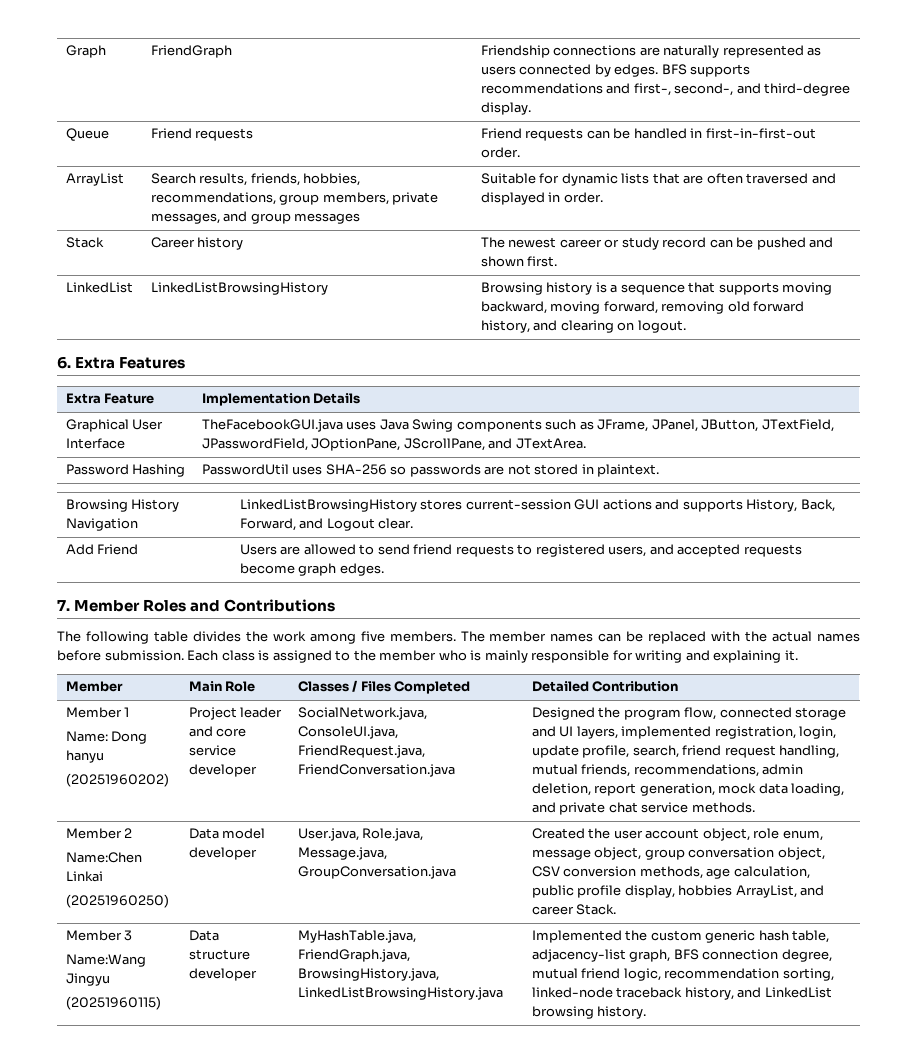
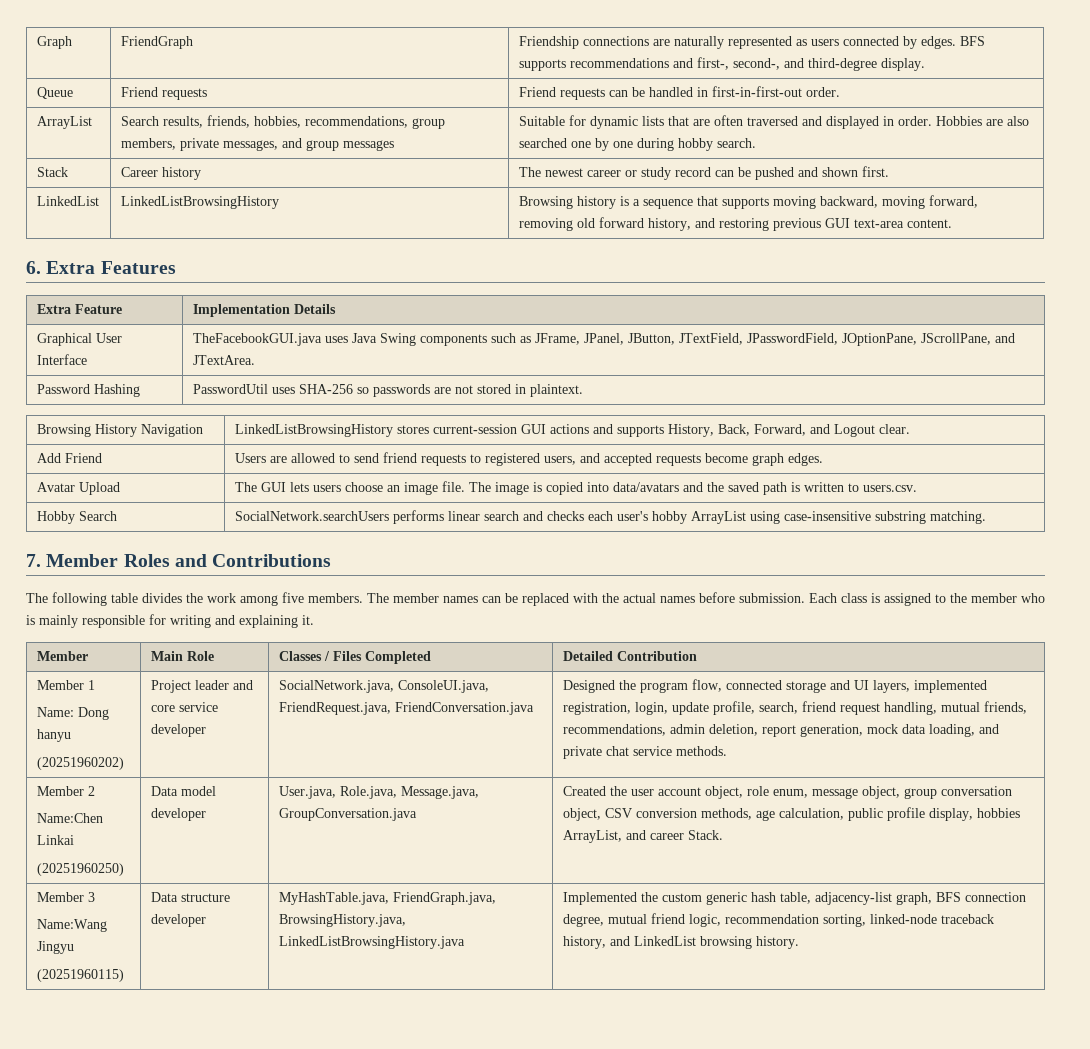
(603, 197) none -> [935,116,1029,126] [518,138,756,151] Hobbies are also searched one by one during hobby search.
[560,320,686,333] clearing on logout. -> [718,218,952,231] restoring previous GUI text-area content.
(384, 569) none -> [36,482,120,495] [234,481,917,495] [36,511,117,524] [234,510,986,524] // Avatar Upload | The GUI lets users choose an image file. The image is copied into data/avatars and the saved path is written to users.csv. // Hobby Search | SocialNetwork.searchUsers performs linear search and checks each user's hobby ArrayList using case-insensitive substring matching.

